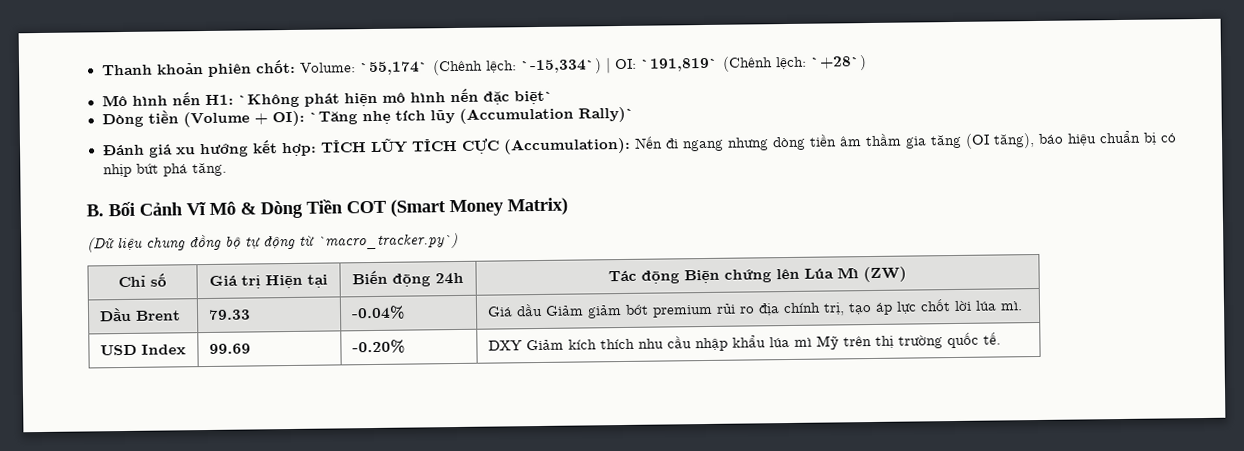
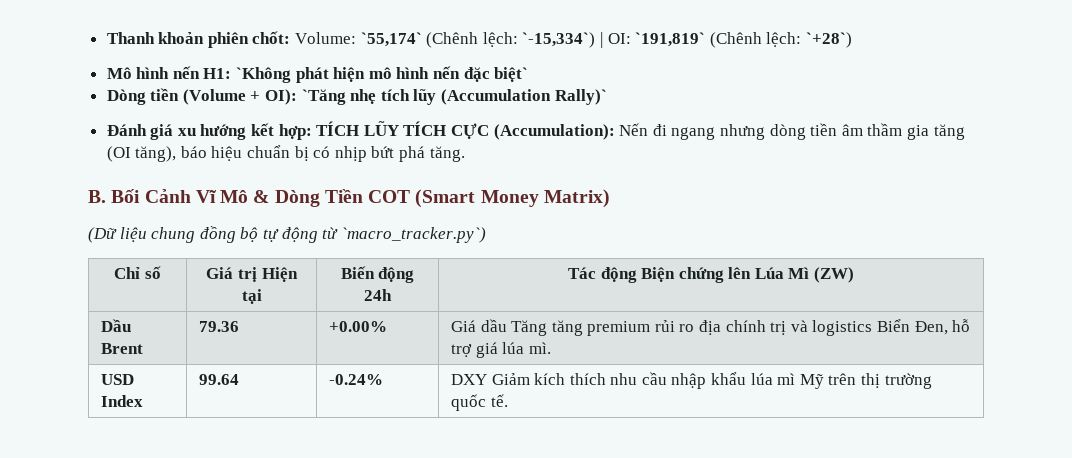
[207,309,251,320] [350,305,405,320] 79.33 | -0.04% -> [198,321,239,332] [328,321,387,332] 79.36 | +0.00%
[544,304,649,319] Giảm giảm bớt -> [511,320,583,336] Tăng tăng
[822,299,972,316] trị, tạo áp lực chốt lời -> [770,319,971,336] [450,342,498,358] trị và logistics Biển Đen, hỗ trợ giá
[208,343,251,354] [351,339,405,354] 99.69 | -0.20% -> [198,374,239,385] [328,374,383,385] 99.64 | -0.24%

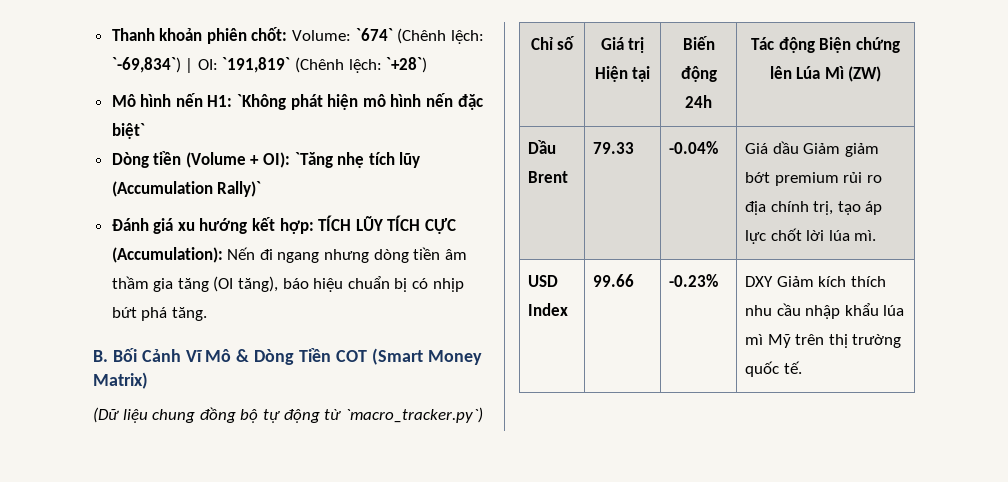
[360,32,596,48] `55,174` (Chênh lệch: `-15,334`) -> [355,28,484,44] [111,57,181,73] `674` (Chênh lệch: `-69,834`)
[198,321,239,332] [328,321,387,332] 79.36 | +0.00% -> [592,142,634,154] [668,141,718,154] 79.33 | -0.04%
[511,320,583,336] Tăng tăng -> [803,143,879,157] [744,172,770,183] Giảm giảm bớt
[770,319,971,336] [450,342,498,358] trị và logistics Biển Đen, hỗ trợ giá -> [813,201,883,215] [744,228,825,244] trị, tạo áp lực chốt lời
[198,374,239,385] [328,374,383,385] 99.64 | -0.24% -> [592,274,634,287] [668,274,718,287] 99.66 | -0.23%

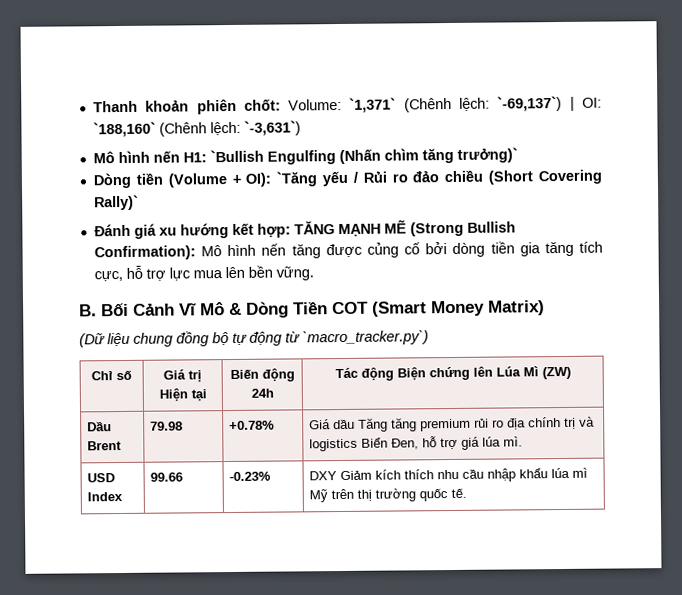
[355,28,484,44] [111,57,181,73] `674` (Chênh lệch: `-69,834`) -> [349,95,563,113] `1,371` (Chênh lệch: `-69,137`)
[222,57,428,73] `191,819` (Chênh lệch: `+28`) -> [92,120,301,138] `188,160` (Chênh lệch: `-3,631`)
[237,93,483,110] [111,123,145,139] `Không phát hiện mô hình nến đặc biệt` -> [209,147,518,165] `Bullish Engulfing (Nhấn chìm tăng trưởng)`
[337,152,421,168] [111,181,213,197] nhẹ tích lũy (Accumulation -> [322,169,603,187] yếu / Rủi ro đảo chiều (Short Covering
[318,215,457,234] [111,247,467,263] [111,276,464,292] [111,307,207,321] TÍCH LŨY TÍCH CỰC (Accumulation): Nến đi ngang nhưng dòng tiền âm thầm gia tăng (OI tăng), báo hiệu chuẩn bị có nhịp bứt phá tăng. -> [293,219,516,238] [93,240,603,261] [93,265,314,282] TĂNG MẠNH MẼ (Strong Bullish Confirmation): Mô hình nến tăng được củng cố bởi dòng tiền gia tăng tích cực, hỗ trợ lực mua lên bền vững.
[592,142,634,154] [668,141,718,154] 79.33 | -0.04% -> [149,421,183,431] [228,420,275,431] 79.98 | +0.78%
[803,143,879,157] [744,172,770,183] Giảm giảm bớt -> [357,417,417,432] Tăng tăng
[813,201,883,215] [744,228,825,244] trị, tạo áp lực chốt lời -> [563,416,595,429] [308,436,480,452] trị và logistics Biển Đen, hỗ trợ giá

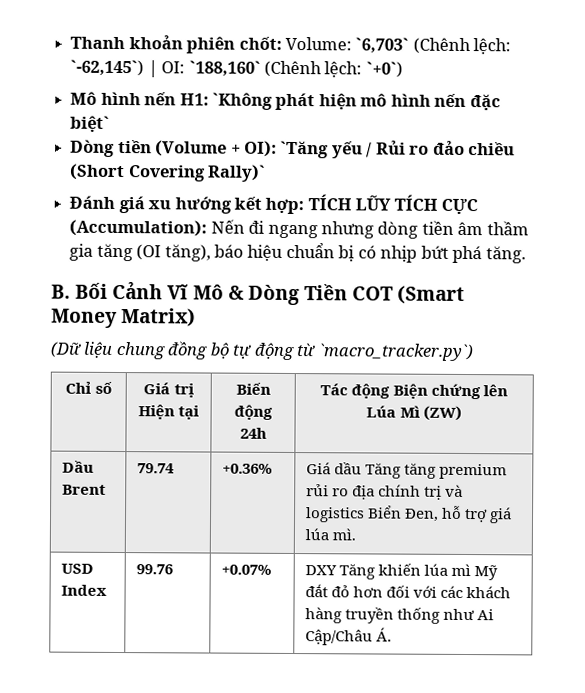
[349,95,563,113] `1,371` (Chênh lệch: `-69,137`) -> [355,37,512,55] [70,59,145,77] `6,703` (Chênh lệch: `-62,145`)
[243,120,301,136] `-3,631`) -> [365,61,403,78] `+0`)
[209,147,518,165] `Bullish Engulfing (Nhấn chìm tăng trưởng)` -> [211,92,501,111] [70,115,111,132] `Không phát hiện mô hình nến đặc biệt`
[293,219,516,238] [93,240,603,261] [93,265,314,282] TĂNG MẠNH MẼ (Strong Bullish Confirmation): Mô hình nến tăng được củng cố bởi dòng tiền gia tăng tích cực, hỗ trợ lực mua lên bền vững. -> [307,194,479,215] [69,219,529,239] [69,242,526,264] TÍCH LŨY TÍCH CỰC (Accumulation): Nến đi ngang nhưng dòng tiền âm thầm gia tăng (OI tăng), báo hiệu chuẩn bị có nhịp bứt phá tăng.
[149,421,183,431] [228,420,275,431] 79.98 | +0.78% -> [136,463,175,474] [221,463,273,474] 79.74 | +0.36%
[149,472,183,482] [228,471,271,482] 99.66 | -0.23% -> [135,564,173,575] [220,564,272,575] 99.76 | +0.07%
[339,467,588,482] [308,487,467,503] Giảm kích thích nhu cầu nhập khẩu lúa mì Mỹ trên thị trường quốc tế. -> [338,563,499,581] [304,584,512,599] [304,607,494,624] [304,627,392,646] Tăng khiến lúa mì Mỹ đắt đỏ hơn đối với các khách hàng truyền thống như Ai Cập/Châu Á.

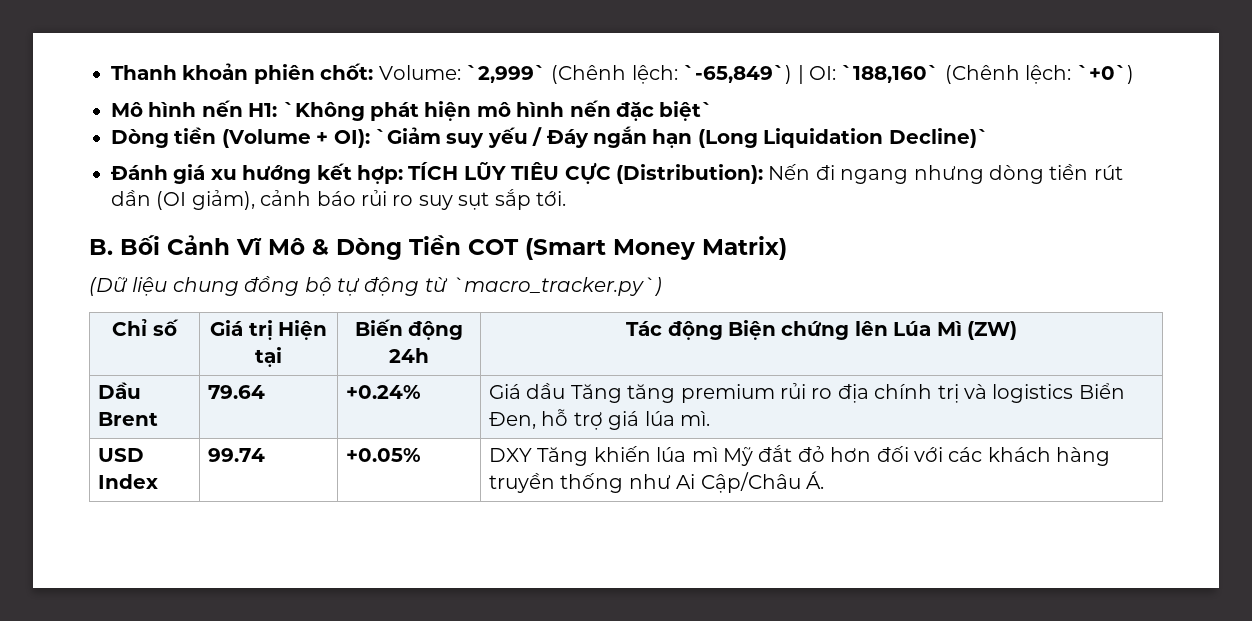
[355,37,512,55] [70,59,145,77] `6,703` (Chênh lệch: `-62,145`) -> [466,65,793,84] `2,999` (Chênh lệch: `-65,849`)
[280,140,516,159] [69,163,267,182] `Tăng yếu / Rủi ro đảo chiều (Short Covering Rally)` -> [375,126,989,148] `Giảm suy yếu / Đáy ngắn hạn (Long Liquidation Decline)`
[393,194,479,215] [69,219,208,237] TÍCH CỰC (Accumulation): -> [511,162,763,184] TIÊU CỰC (Distribution):
[457,221,529,236] [69,242,526,264] âm thầm gia tăng (OI tăng), báo hiệu chuẩn bị có nhịp bứt phá tăng. -> [1093,165,1123,180] [111,189,566,210] rút dần (OI giảm), cảnh báo rủi ro suy sụt sắp tới.
[136,463,175,474] [221,463,273,474] 79.74 | +0.36% -> [207,385,265,399] [345,385,421,399] 79.64 | +0.24%
[135,564,173,575] [220,564,272,575] 99.76 | +0.07% -> [207,448,265,462] [345,448,421,462] 99.74 | +0.05%

